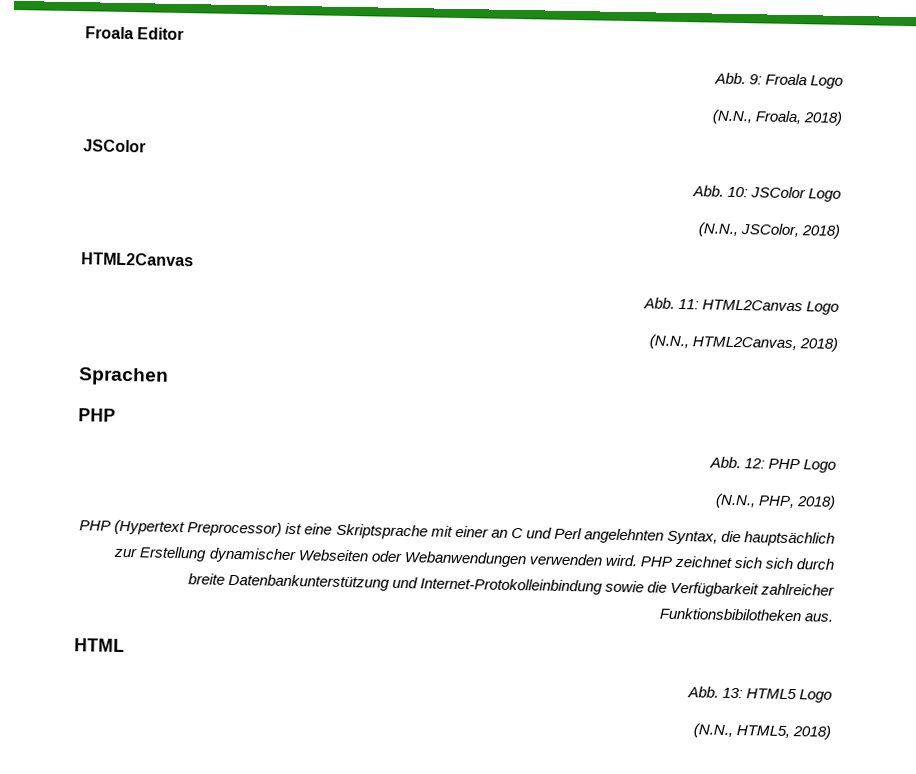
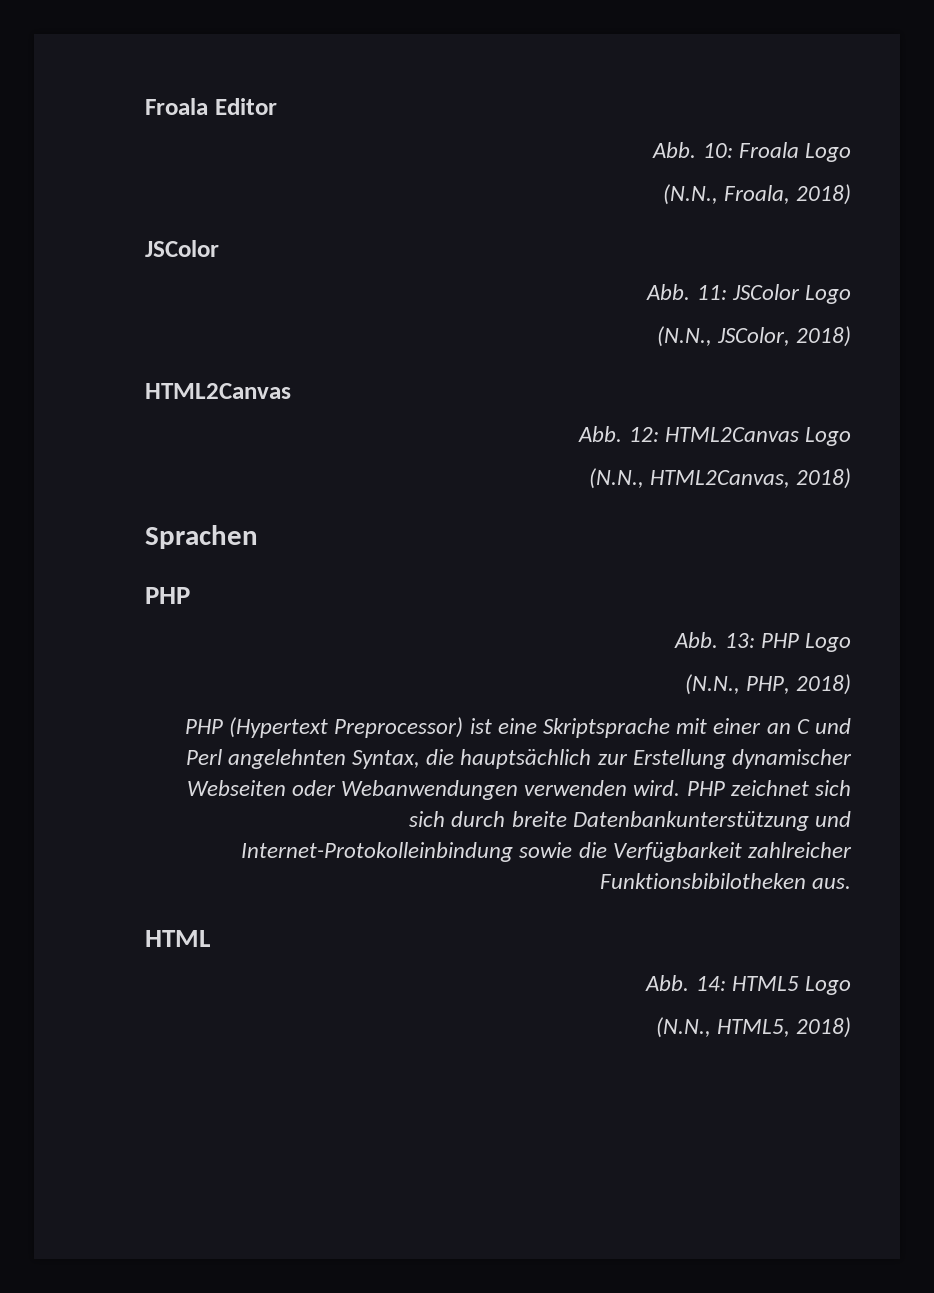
[748,74,762,85] 9: -> [702,143,733,158] 10:
[726,186,748,198] 10: -> [696,285,727,300] 11:
[677,298,699,310] 11: -> [628,427,659,442] 12:
[743,458,765,469] 12: -> [724,633,755,648] 13:
[721,687,743,699] 13: -> [695,976,726,991] 14:

